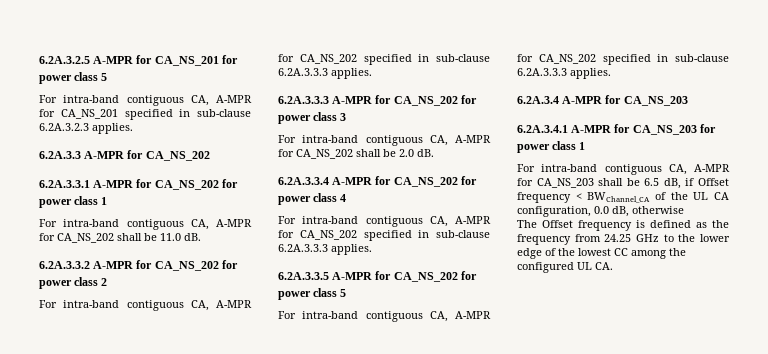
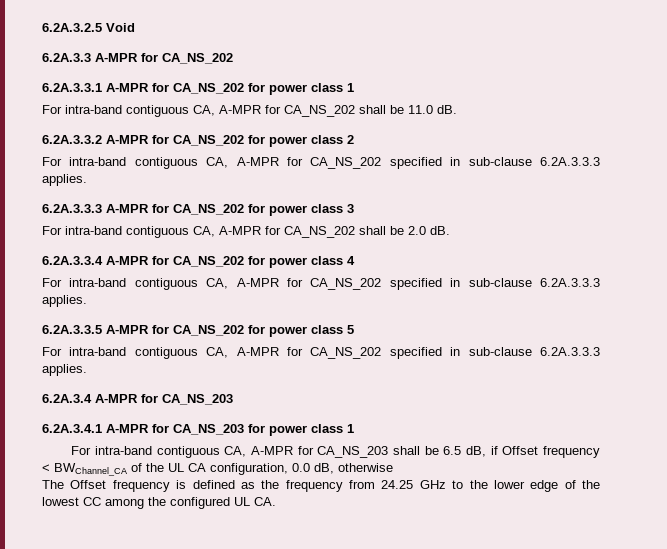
[93,55,238,66] [39,72,108,84] [39,95,252,106] [39,109,251,120] [39,123,133,134] A-MPR for CA_NS_201 for power class 5 // For intra-band contiguous CA, A-MPR for CA_NS_201 specified in sub-clause 6.2A.3.2.3 applies. -> [106,23,135,32] Void

